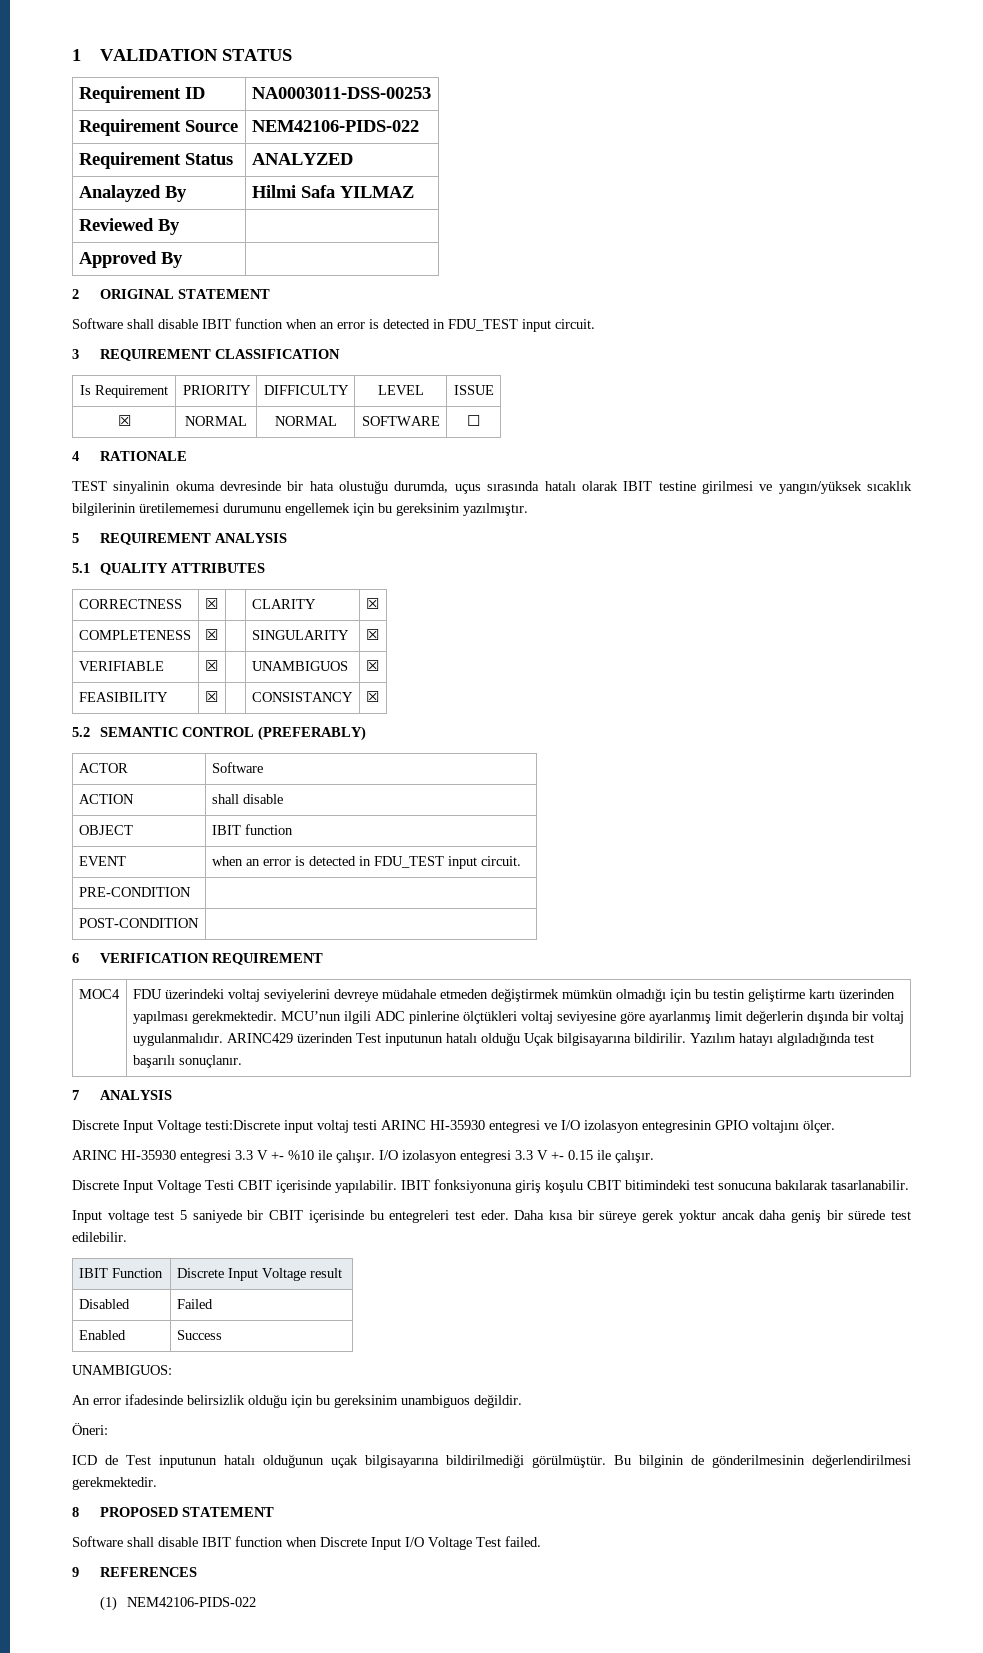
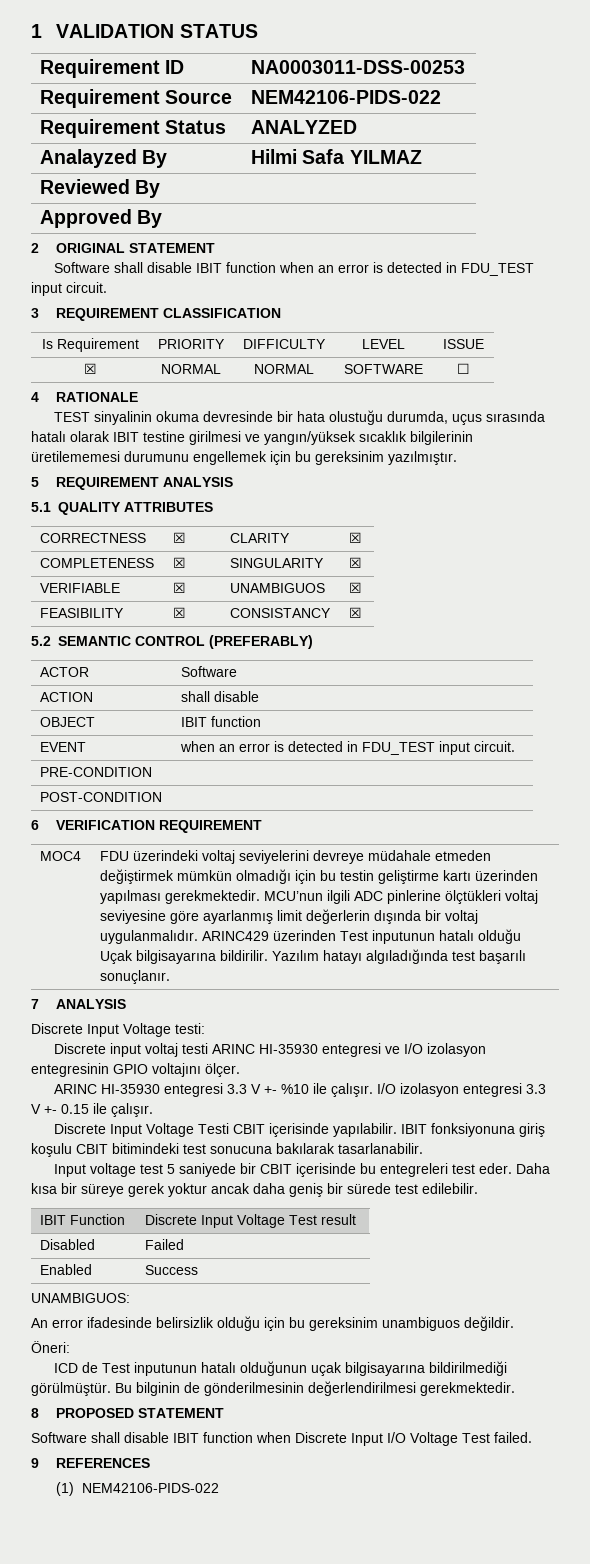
[205,1120,280,1130] testi:Discrete -> [175,1023,205,1034] [54,1043,107,1054] testi: // Discrete
(306, 1274) none -> [289,1215,318,1225] Test

